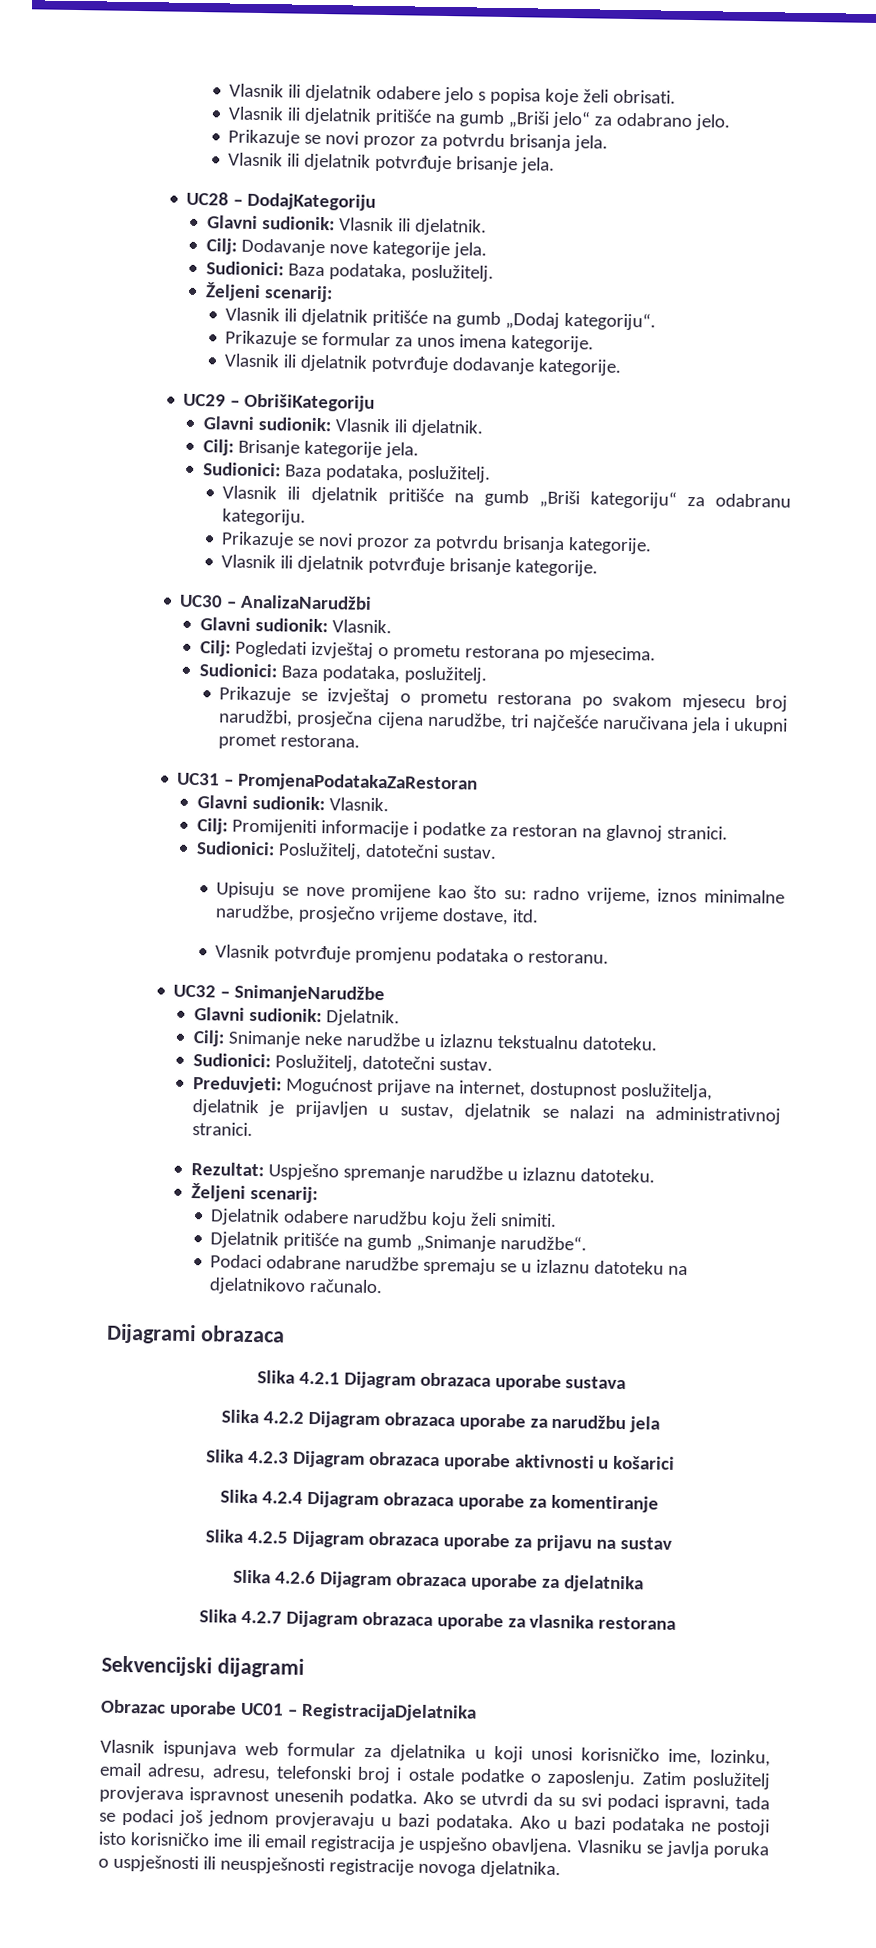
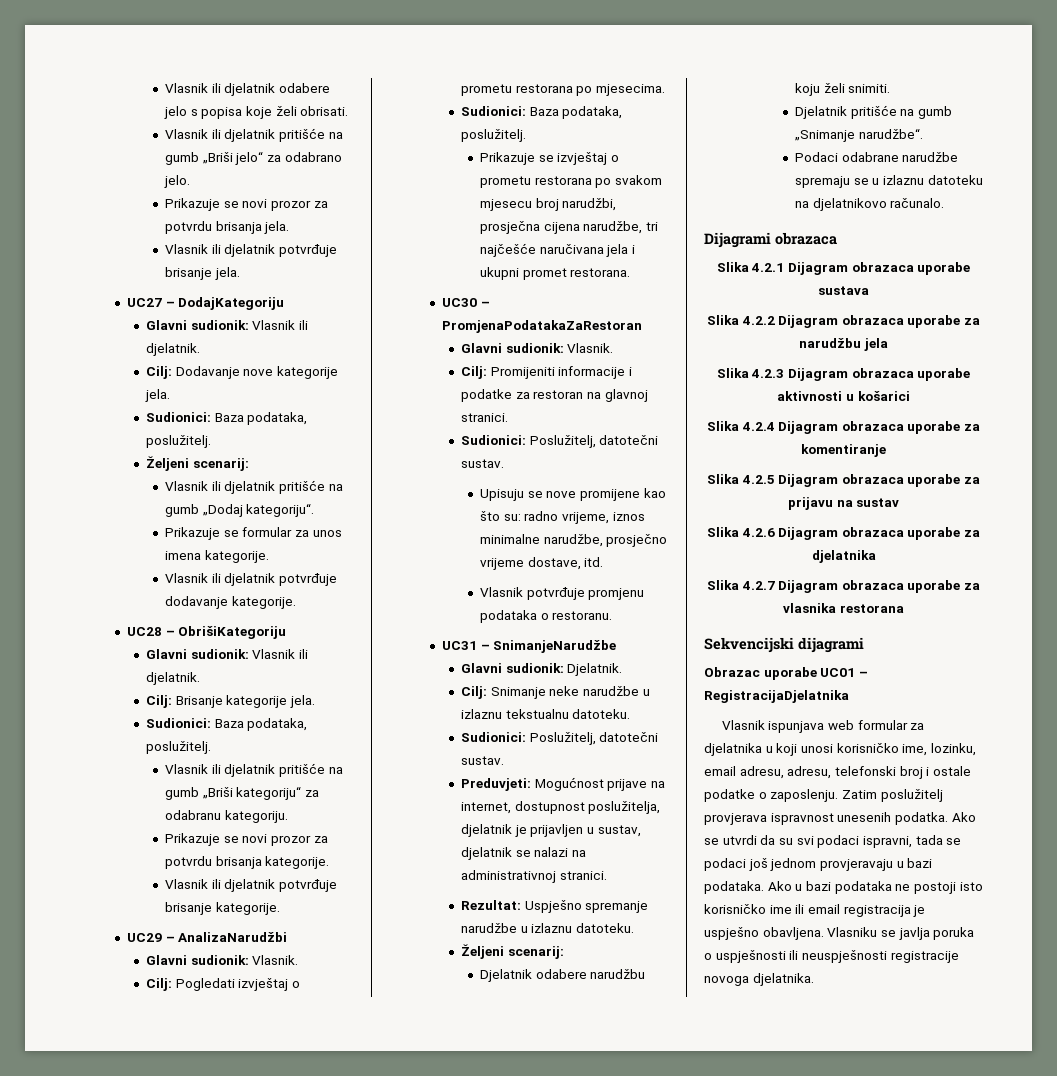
[186,191,230,206] UC28 -> [126,298,162,307] UC27
[183,393,227,407] UC29 -> [126,627,162,636] UC28
[179,594,224,608] UC30 -> [126,933,162,942] UC29
[177,772,221,786] UC31 -> [441,298,477,307] UC30
[173,984,217,998] UC32 -> [441,641,477,650] UC31

